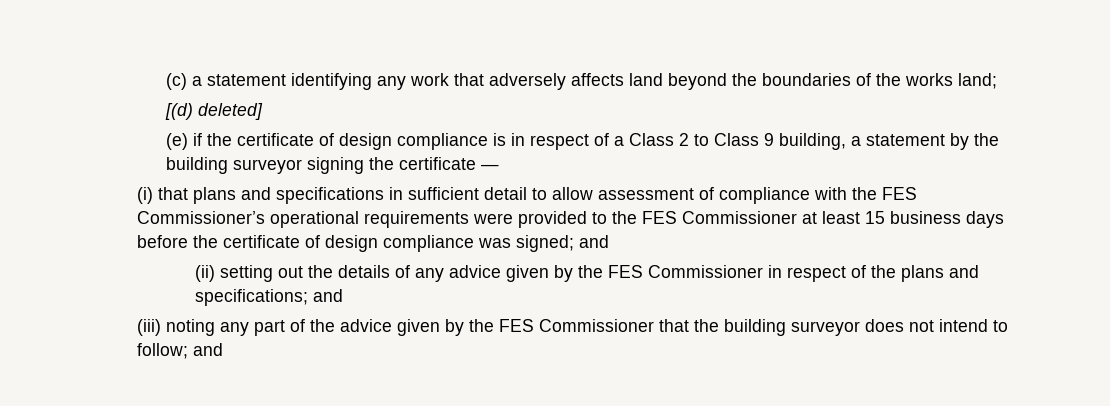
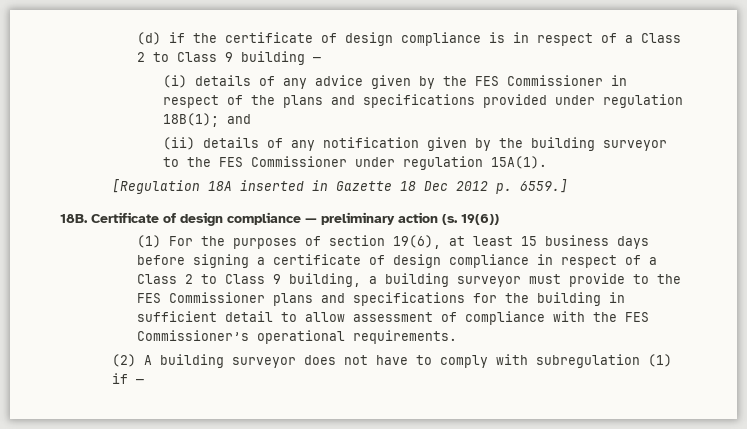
[165,73,997,90] [164,103,263,120] [165,133,188,150] (c) a statement identifying any work that adversely affects land beyond the boundaries of the works land; // [(d) deleted] // (e) -> [137,32,162,45] (d)
[778,133,999,150] [165,157,499,174] [136,187,917,204] [136,211,1004,228] [136,235,609,252] [194,265,333,282] building, a statement by the building surveyor signing the certificate — // (i) that plans and specifications in sufficient detail to allow assessment of compliance with the FES Commissioner’s operational requirements were provided to the FES Commissioner at least 15 business days before the certificate of design compliance was signed; and // (ii) setting out the -> [241,51,322,65] [163,75,188,88] building — // (i)
[194,289,343,306] [136,319,1008,336] [136,343,223,359] specifications; and // (iii) noting any part of the advice given by the FES Commissioner that the building surveyor does not intend to follow; and -> [363,94,684,108] [163,113,252,127] [163,137,668,151] [163,156,548,170] [111,179,568,194] [60,212,499,226] [137,235,650,249] [137,254,658,268] [137,273,682,287] [137,292,626,306] [137,311,650,325] [137,330,458,344] [111,354,672,368] [111,373,144,384] specifications provided under regulation 18B(1); and // (ii) details of any notification given by the building surveyor to the FES Commissioner under regulation 15A(1). // [Regulation 18A inserted in Gazette 18 Dec 2012 p. 6559.] // 18B. Certificate of design compliance — preliminary action (s. 19(6)) // (1) For the purposes of section 19(6), at least 15 business days before signing a certificate of design compliance in respect of a Class 2 to Class 9 building, a building surveyor must provide to the FES Commissioner plans and specifications for the building in sufficient detail to allow assessment of compliance with the FES Commissioner’s operational requirements. // (2) A building surveyor does not have to comply with subregulation (1) if —

